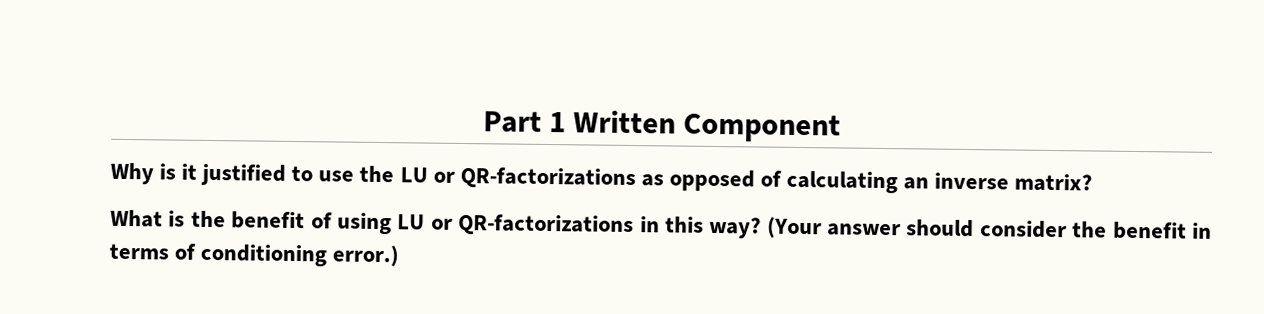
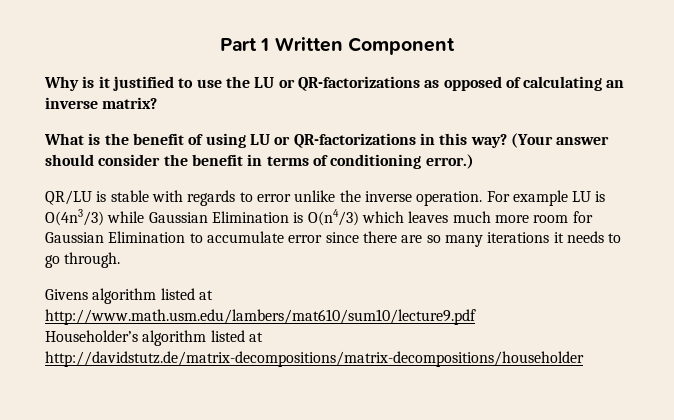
(400, 255) none -> [45,190,606,206] [45,209,593,226] [45,231,622,247] [45,252,121,268] [45,288,213,304] [45,309,476,325] [45,330,263,346] [45,351,584,367] // QR/LU is stable with regards to error unlike the inverse operation. For example LU is O(4n3/3) while Gaussian Elimination is O(n4/3) which leaves much more room for Gaussian Elimination to accumulate error since there are so many iterations it needs to go through. // Givens algorithm listed at http://www.math.usm.edu/lambers/mat610/sum10/lecture9.pdf // Householder’s algorithm listed at http://davidstutz.de/matrix-decompositions/matrix-decompositions/householder

